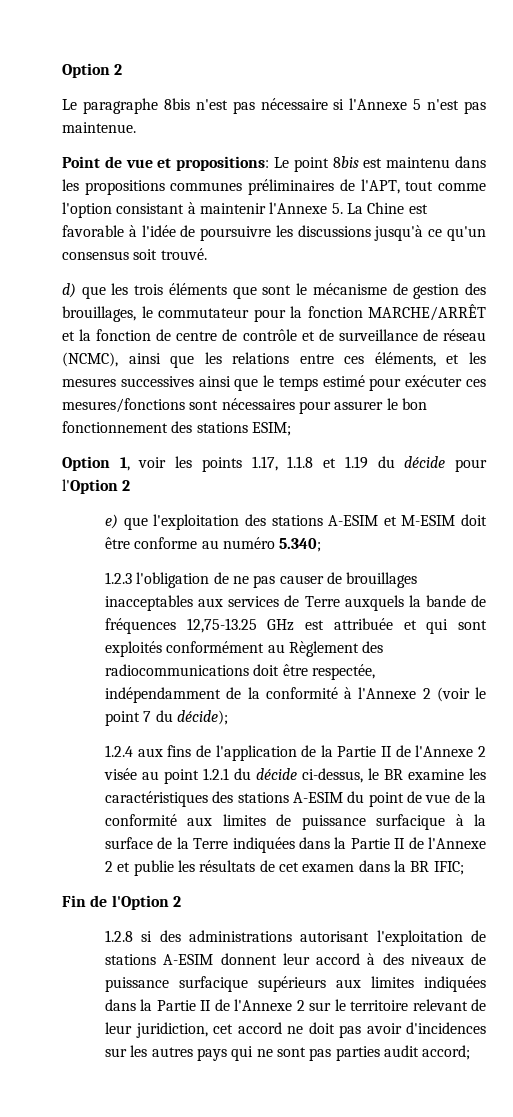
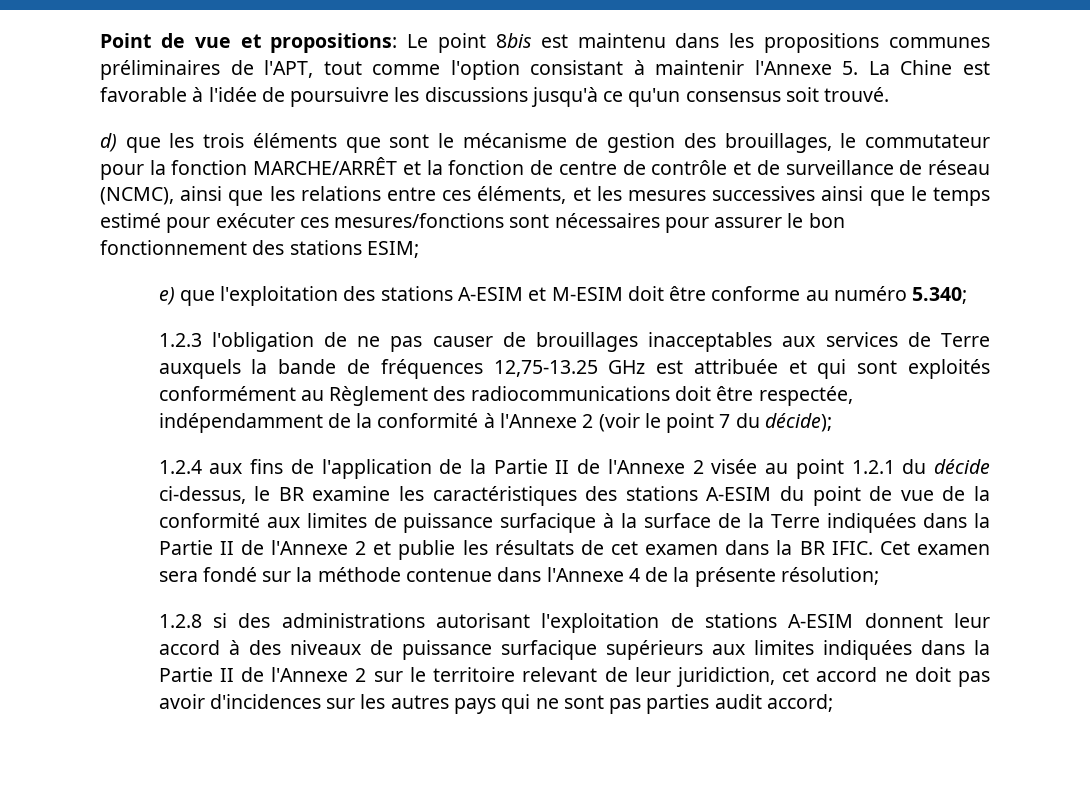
[62,63,123,78] [62,98,486,114] [62,122,136,133] Option 2 // Le paragraphe 8bis n'est pas nécessaire si l'Annexe 5 n'est pas maintenue. // -> (100, 40) none
[62,456,488,472] [62,479,131,494] // Option 1, voir les points 1.17, 1.1.8 et 1.19 du décide pour l'Option 2 -> (419, 249) none
[433,861,464,875] [62,895,181,910] IFIC; // Fin de l'Option 2 -> [831,541,991,555] [158,567,879,587] IFIC. Cet examen sera fondé sur la méthode contenue dans l'Annexe 4 de la présente résolution;

